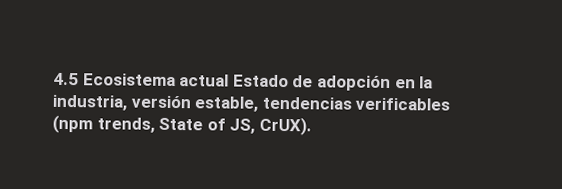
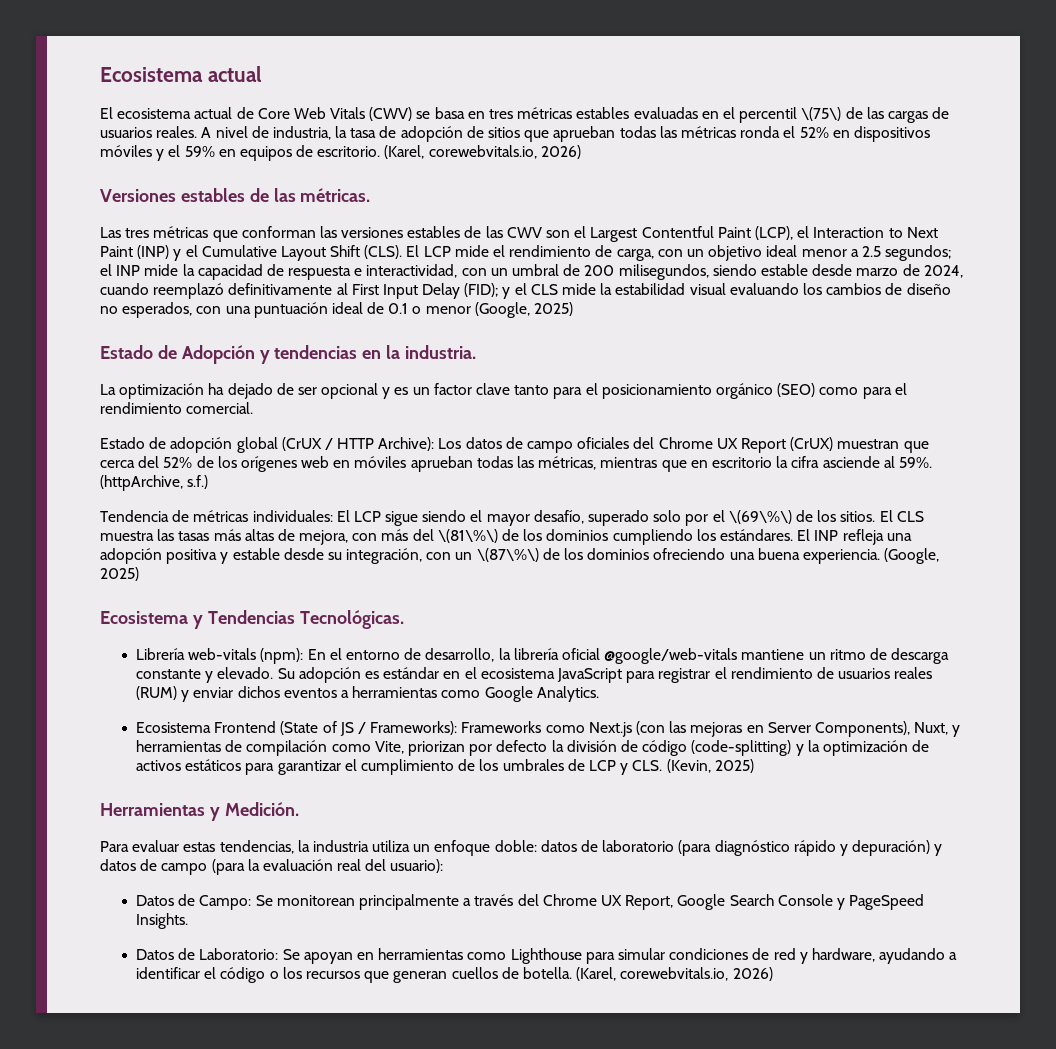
[53,72,79,86] 4.5 -> (100, 74) none
[232,74,434,92] [52,94,451,112] [52,114,312,136] Estado de adopción en la industria, versión estable, tendencias verificables (npm trends, State of JS, CrUX). -> [100,107,950,123] [100,126,930,142] [100,145,581,161] [100,188,371,202] [100,226,938,242] [100,245,952,261] [100,264,963,280] [100,283,951,299] [100,302,574,318] [100,345,477,364] [100,383,907,399] [100,402,254,414] [100,437,929,453] [100,456,932,472] [100,475,209,491] [100,510,924,526] [100,529,912,545] [100,548,940,564] [100,567,139,581] [100,610,404,629] [136,648,950,664] [136,667,933,683] [136,686,599,702] [136,721,961,737] [136,740,930,756] [136,759,754,775] [100,802,299,821] [100,840,943,856] [100,859,444,875] [136,894,925,910] [136,913,189,929] [136,948,958,964] [136,967,773,983] // El ecosistema actual de Core Web Vitals (CWV) se basa en tres métricas estables evaluadas en el percentil \(75\) de las cargas de usuarios reales. A nivel de industria, la tasa de adopción de sitios que aprueban todas las métricas ronda el 52% en dispositivos móviles y el 59% en equipos de escritorio. (Karel, corewebvitals.io, 2026) // Versiones estables de las métricas. // Las tres métricas que conforman las versiones estables de las CWV son el Largest Contentful Paint (LCP), el Interaction to Next Paint (INP) y el Cumulative Layout Shift (CLS). El LCP mide el rendimiento de carga, con un objetivo ideal menor a 2.5 segundos; el INP mide la capacidad de respuesta e interactividad, con un umbral de 200 milisegundos, siendo estable desde marzo de 2024, cuando reemplazó definitivamente al First Input Delay (FID); y el CLS mide la estabilidad visual evaluando los cambios de diseño no esperados, con una puntuación ideal de 0.1 o menor (Google, 2025) // Estado de Adopción y tendencias en la industria. // La optimización ha dejado de ser opcional y es un factor clave tanto para el posicionamiento orgánico (SEO) como para el rendimiento comercial. // Estado de adopción global (CrUX / HTTP Archive): Los datos de campo oficiales del Chrome UX Report (CrUX) muestran que cerca del 52% de los orígenes web en móviles aprueban todas las métricas, mientras que en escritorio la cifra asciende al 59%. (httpArchive, s.f.) // Tendencia de métricas individuales: El LCP sigue siendo el mayor desafío, superado solo por el \(69\%\) de los sitios. El CLS muestra las tasas más altas de mejora, con más del \(81\%\) de los dominios cumpliendo los estándares. El INP refleja una adopción positiva y estable desde su integración, con un \(87\%\) de los dominios ofreciendo una buena experiencia. (Google, 2025) // Ecosistema y Tendencias Tecnológicas. // Librería web-vitals (npm): En el entorno de desarrollo, la librería oficial @google/web-vitals mantiene un ritmo de descarga constante y elevado. Su adopción es estándar en el ecosistema JavaScript para registrar el rendimiento de usuarios reales (RUM) y enviar dichos eventos a herramientas como Google Analytics. // Ecosistema Frontend (State of JS / Frameworks): Frameworks como Next.js (con las mejoras en Server Components), Nuxt, y herramientas de compilación como Vite, priorizan por defecto la división de código (code-splitting) y la optimización de activos estáticos para garantizar el cumplimiento de los umbrales de LCP y CLS. (Kevin, 2025) // Herramientas y Medición. // Para evaluar estas tendencias, la industria utiliza un enfoque doble: datos de laboratorio (para diagnóstico rápido y depuración) y datos de campo (para la evaluación real del usuario): // Datos de Campo: Se monitorean principalmente a través del Chrome UX Report, Google Search Console y PageSpeed Insights. // Datos de Laboratorio: Se apoyan en herramientas como Lighthouse para simular condiciones de red y hardware, ayudando a identificar el código o los recursos que generan cuellos de botella. (Karel, corewebvitals.io, 2026)

